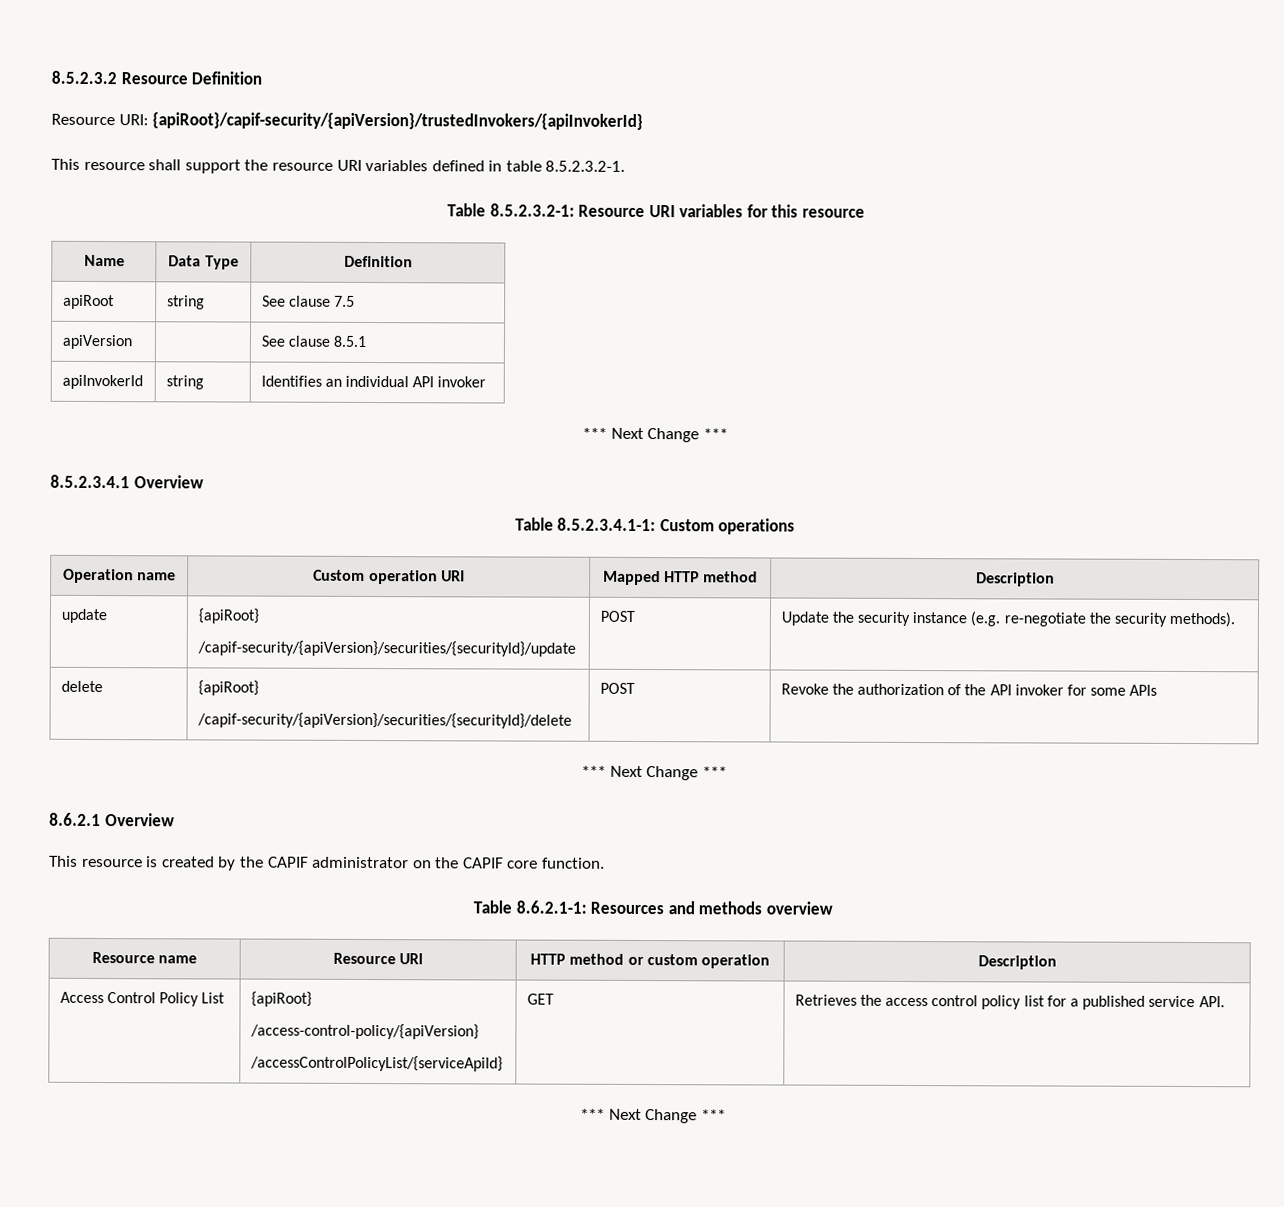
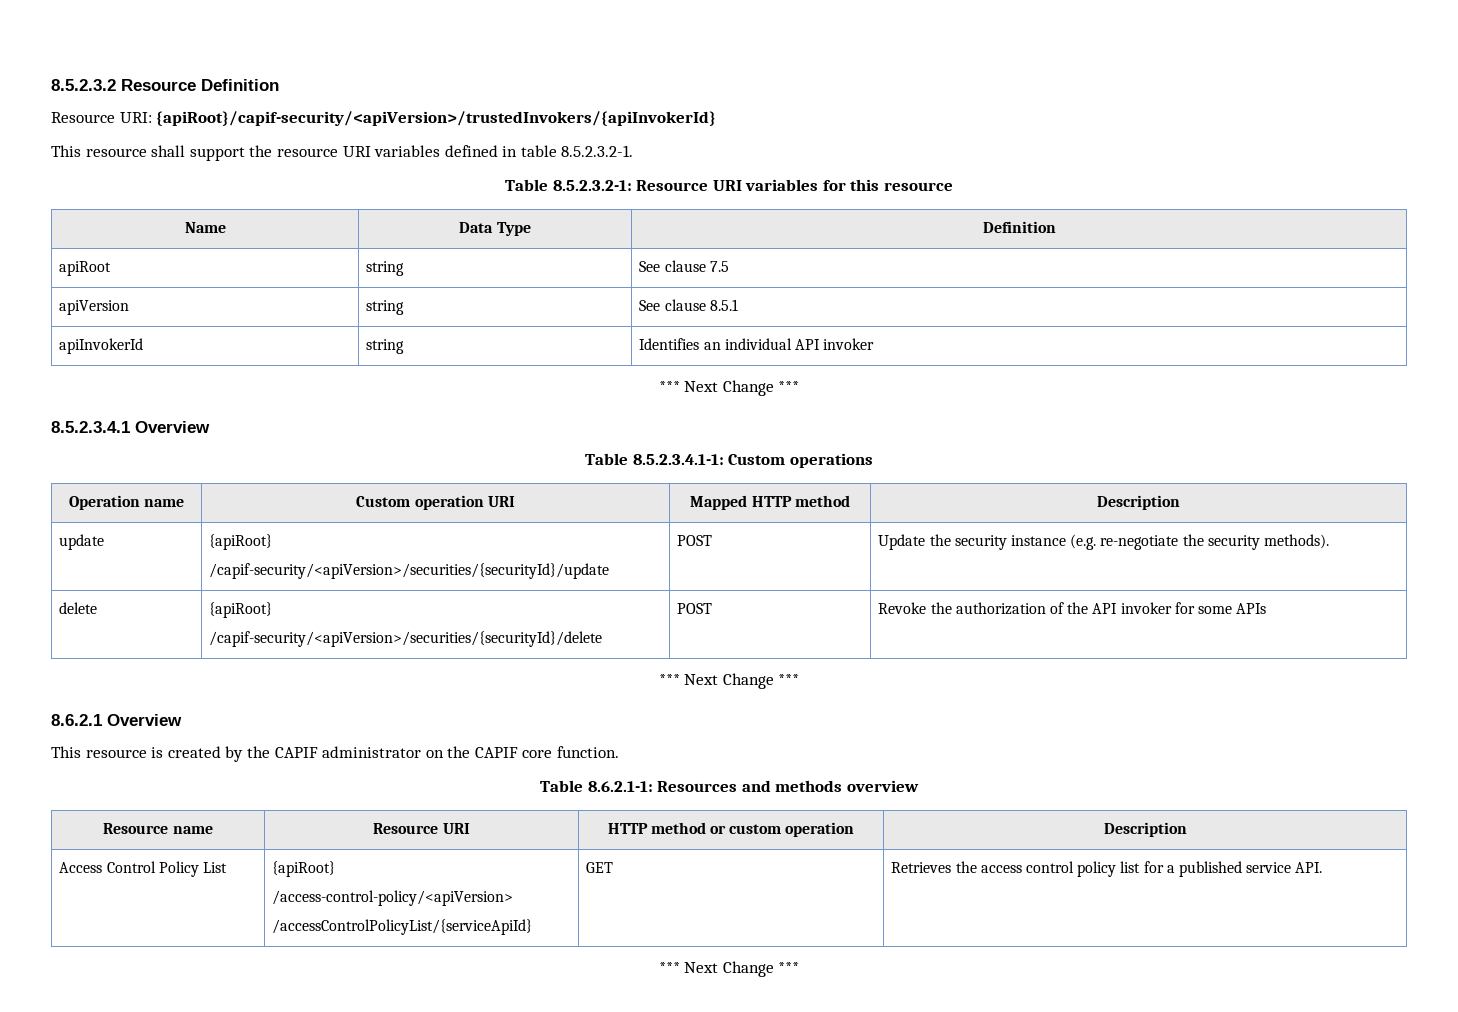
[152,112,644,131] {apiRoot}/capif-security/{apiVersion}/trustedInvokers/{apiInvokerId} -> [156,111,717,126] {apiRoot}/capif-security/<apiVersion>/trustedInvokers/{apiInvokerId}
(132, 342) none -> [366,300,405,315] string
[196,640,576,657] /capif-security/{apiVersion}/securities/{securityId}/update -> [209,563,610,579] /capif-security/<apiVersion>/securities/{securityId}/update
[196,712,572,729] /capif-security/{apiVersion}/securities/{securityId}/delete -> [209,631,603,647] /capif-security/<apiVersion>/securities/{securityId}/delete
[249,1023,479,1040] /access-control-policy/{apiVersion} -> [272,890,514,906] /access-control-policy/<apiVersion>

